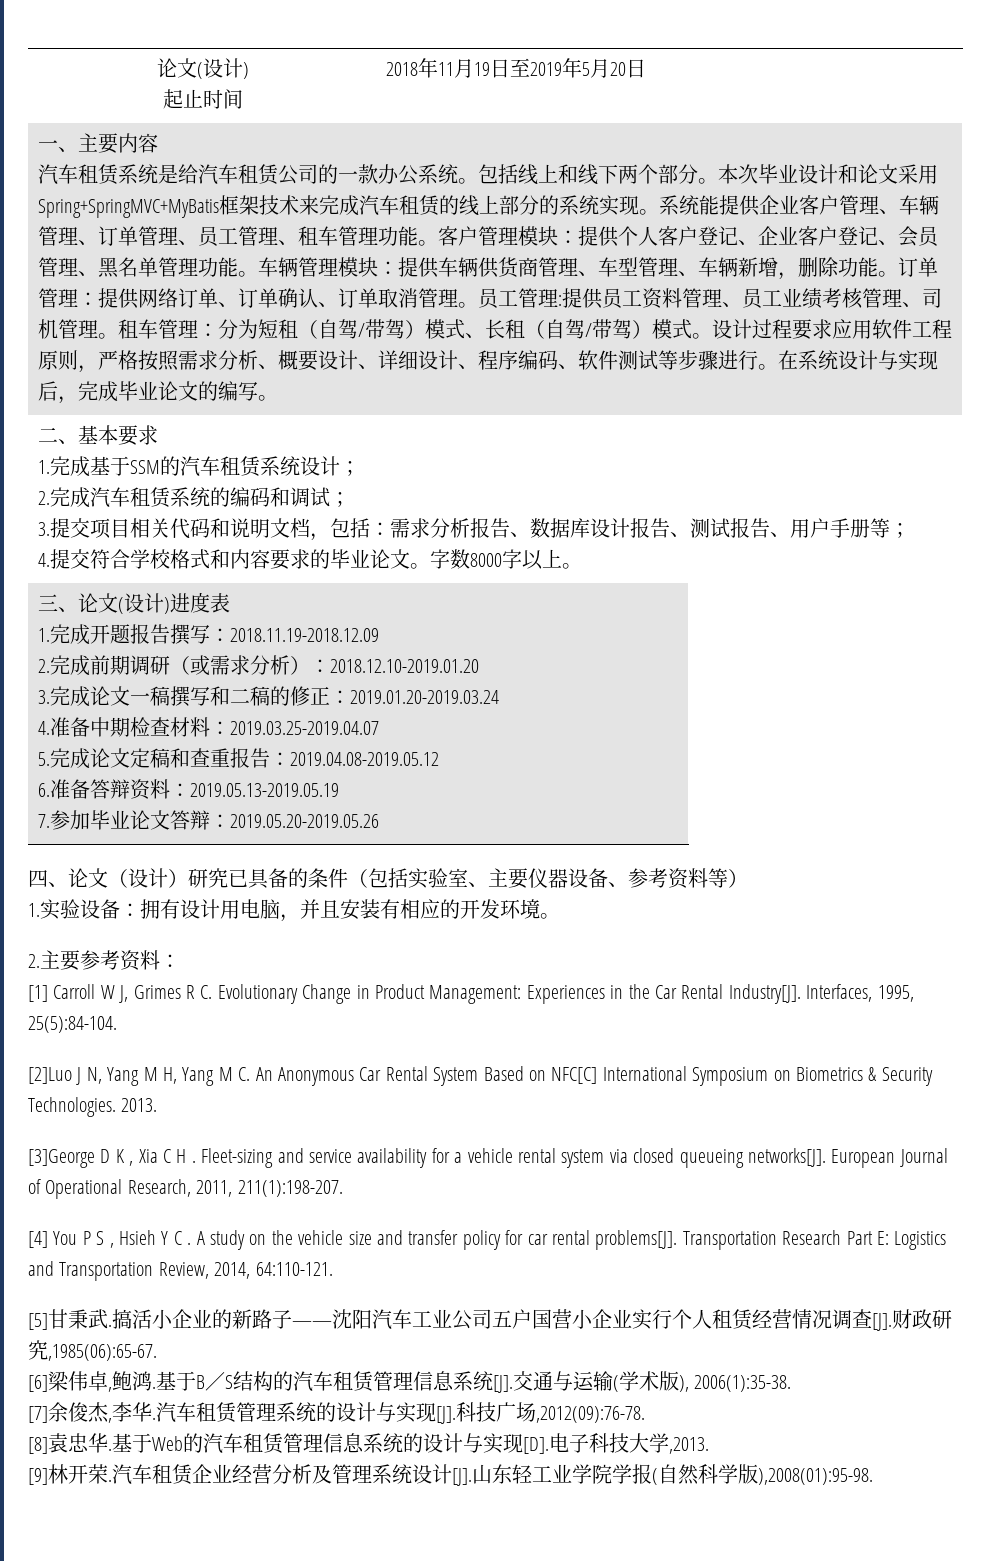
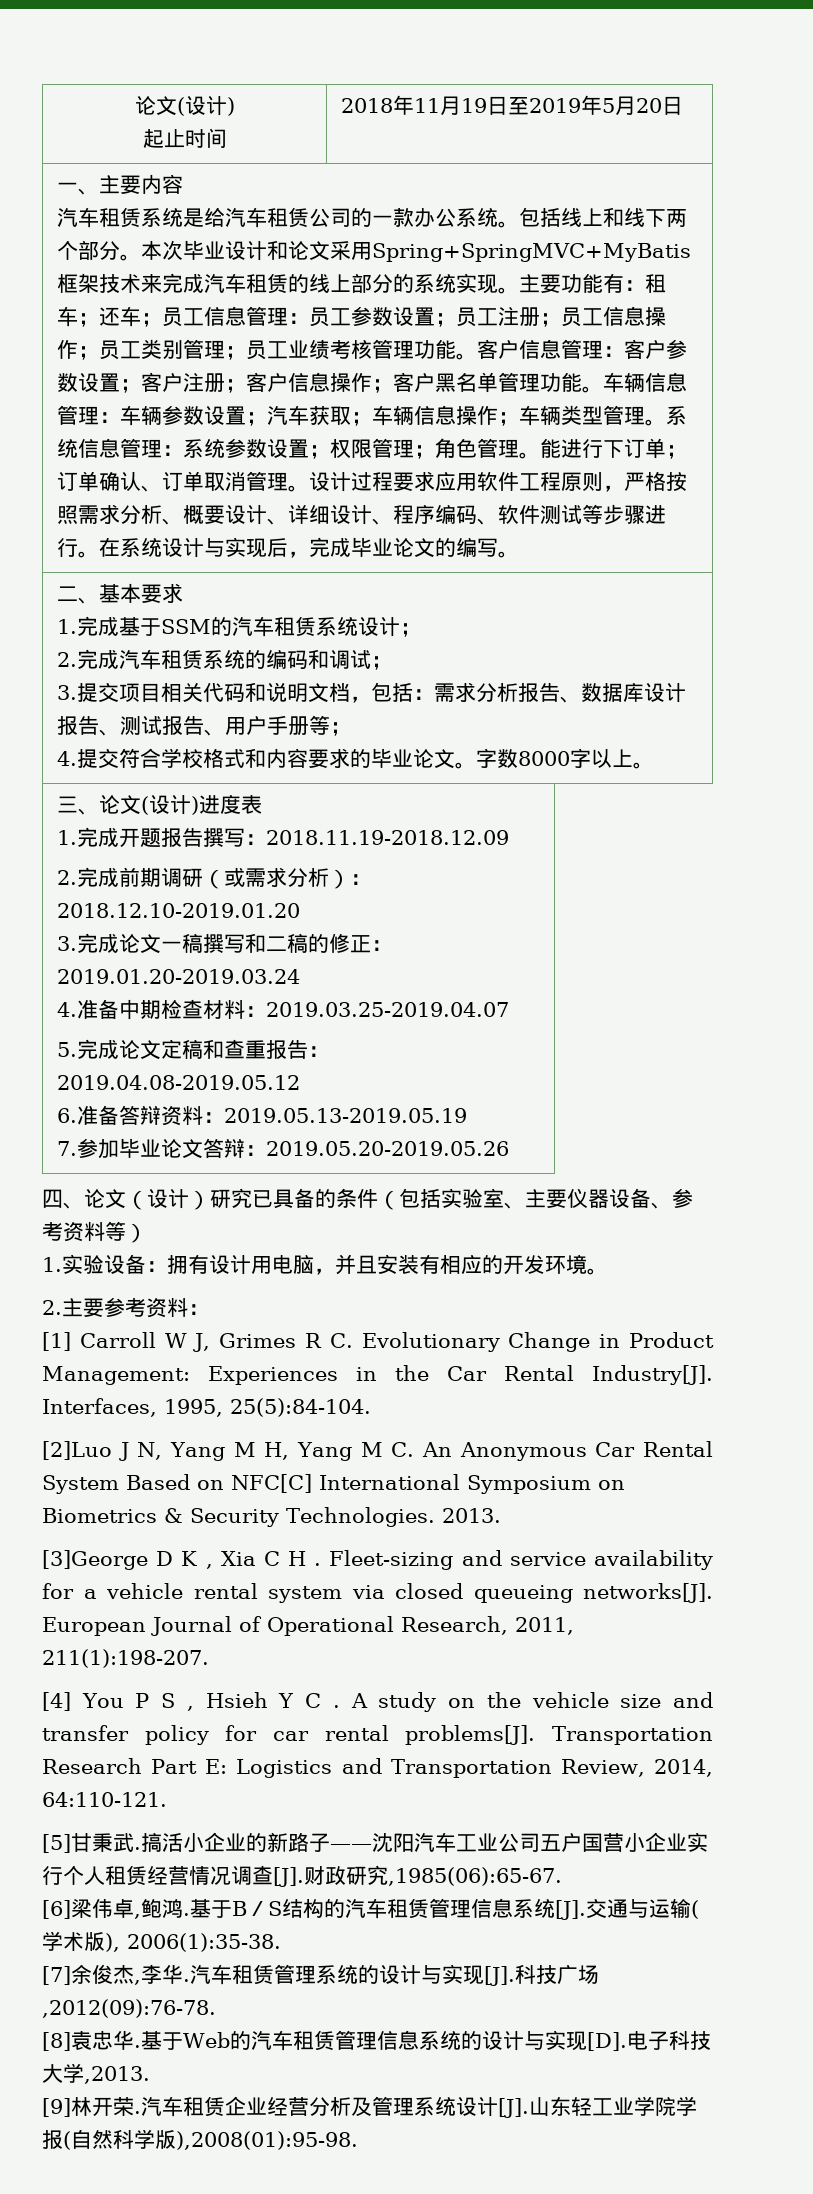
[659,195,940,216] [38,226,941,247] [38,257,99,277] 系统能提供企业客户管理、车辆管理、订单管理、员工管理、租车管理功能。客户管理模块：提供个人客户登记、企业客户登记、会员管理、 -> [519,273,667,293] [57,306,667,327] [57,339,688,360] [57,372,436,393] 主要功能有：租车；还车；员工信息管理：员工参数设置；员工注册；员工信息操作；员工类别管理；员工业绩考核管理功能。客户信息管理：客户参数设置；客户注册；客户信息操作；客户
[298,257,939,280] [38,288,239,309] 管理模块：提供车辆供货商管理、车型管理、车辆新增，删除功能。订单管理：提供网络订单、 -> [645,372,688,392] [57,405,688,426] [57,438,688,459] 信息管理：车辆参数设置；汽车获取；车辆信息操作；车辆类型管理。系统信息管理：系统参数设置；权限管理；角色管理。能进行下订单；
[478,288,943,309] [38,319,713,339] 员工管理:提供员工资料管理、员工业绩考核管理、司机管理。租车管理：分为短租（自驾/带驾）模式、长租（自驾/带驾）模式。 -> (310, 488) none

